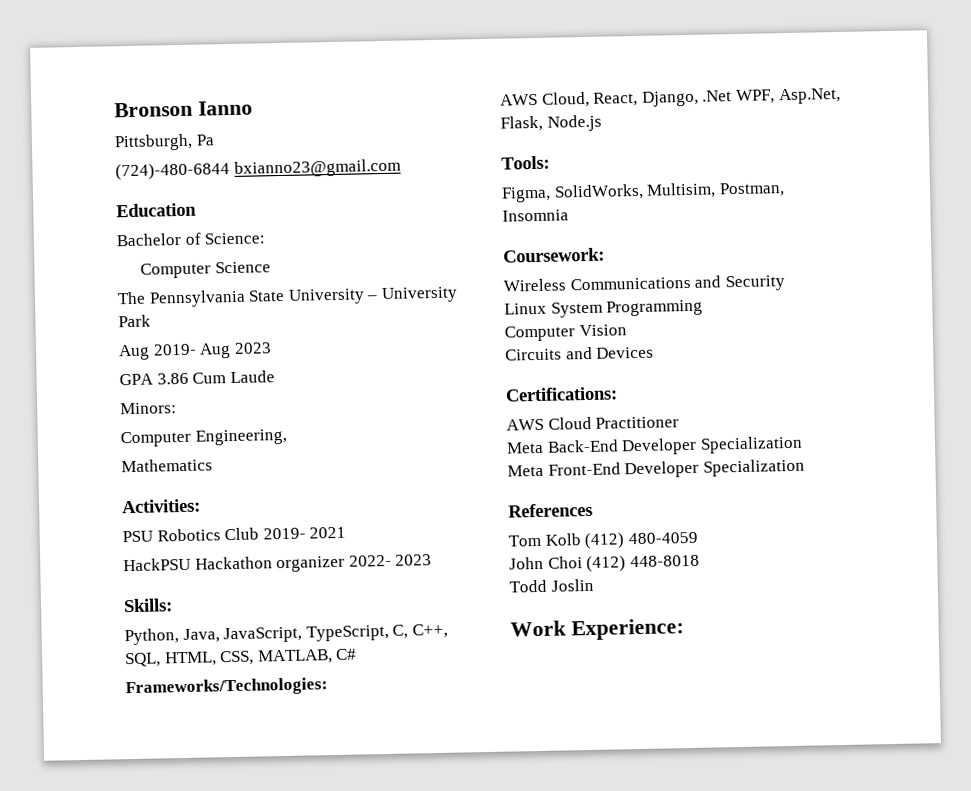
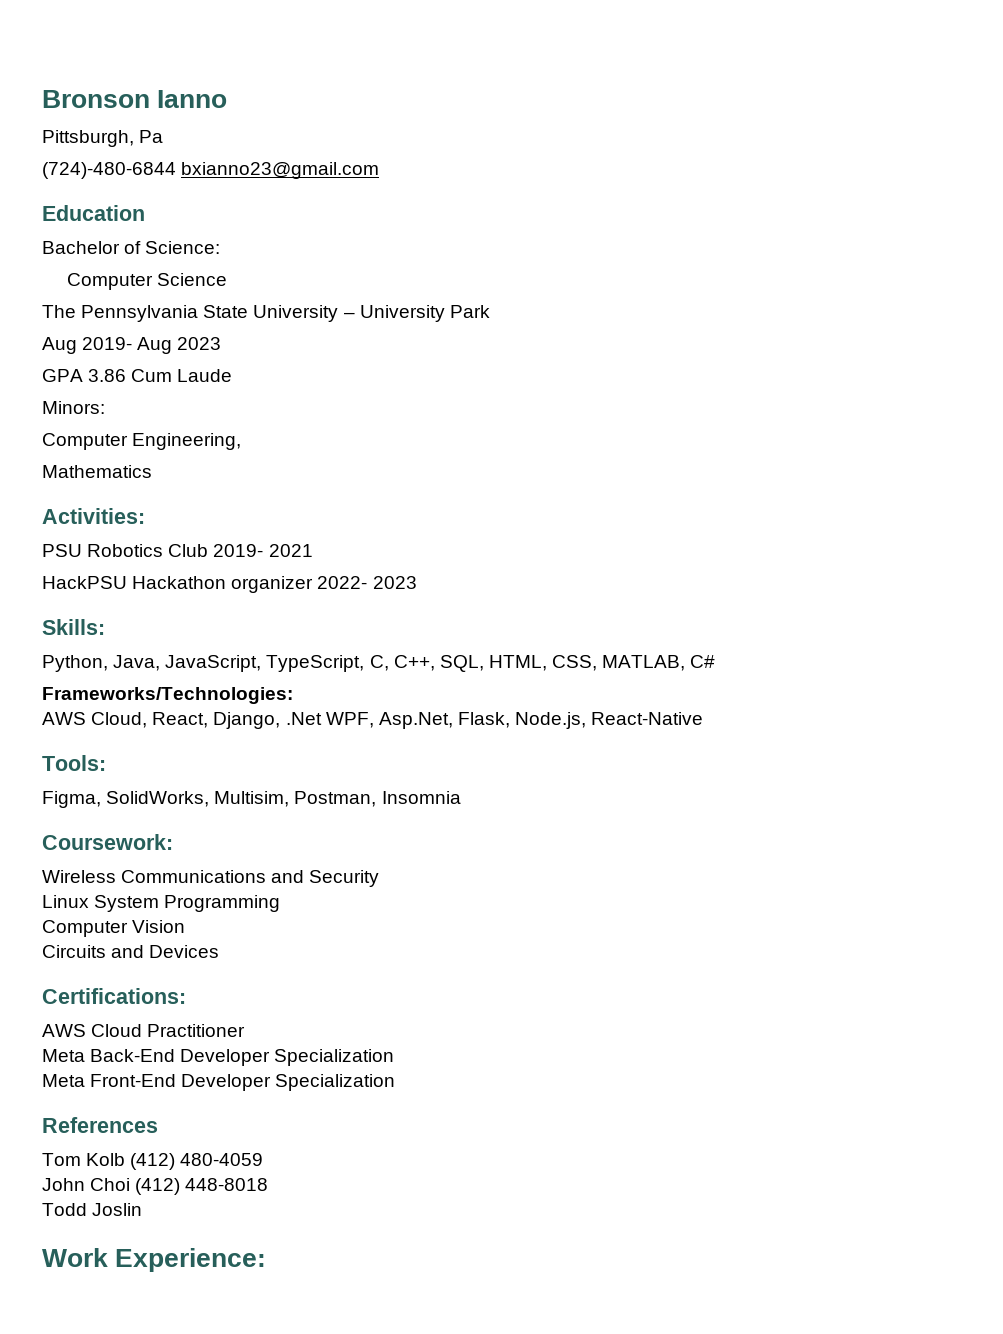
[546,114,602,132] Node.js -> [515,712,704,729] Node.js, React-Native

